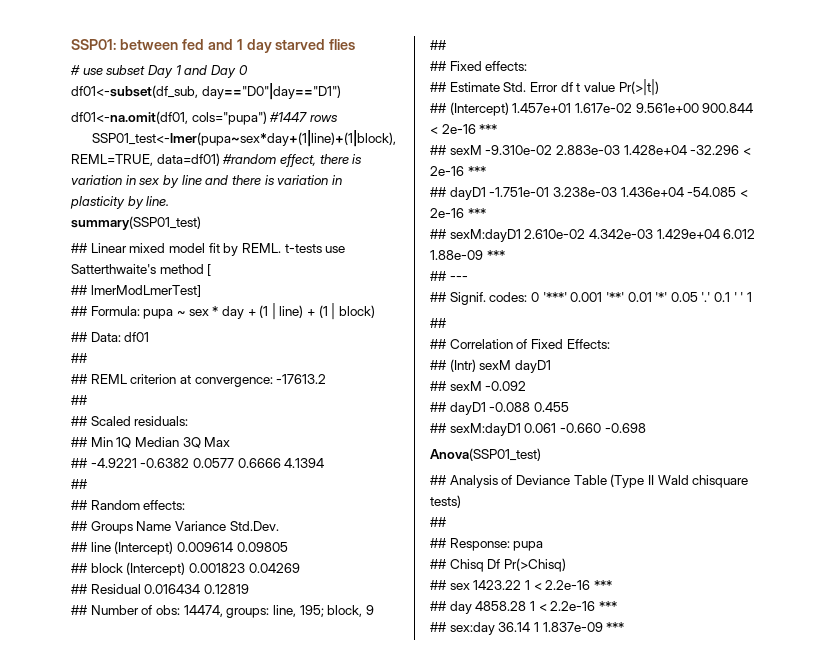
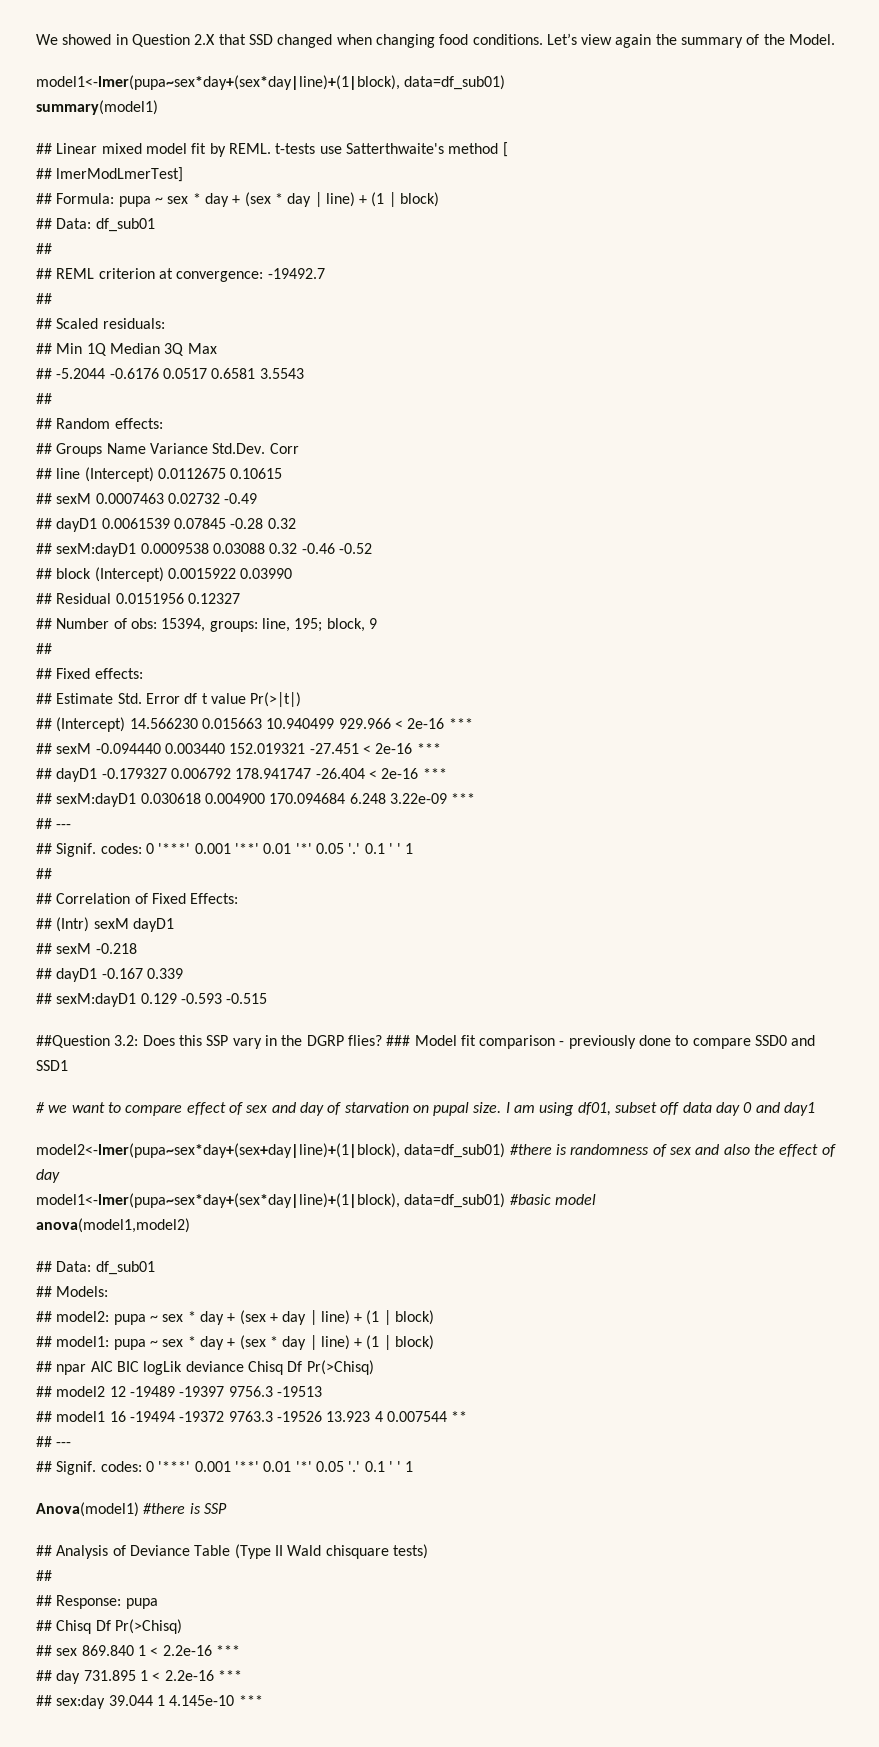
[71,39,356,53] [70,65,248,78] [71,83,341,100] [71,111,338,125] [91,130,396,147] [71,153,363,167] [71,175,342,188] [70,196,170,209] [71,216,201,230] SSP01: between fed and 1 day starved flies // # use subset Day 1 and Day 0 // df01<-subset(df_sub, day=="D0"|day=="D1") // df01<-na.omit(df01, cols="pupa") #1447 rows // SSP01_test<-lmer(pupa~sex*day+(1|line)+(1|block), REML=TRUE, data=df01) #random effect, there is variation in sex by line and there is variation in plasticity by line. // summary(SSP01_test) -> [36,33,836,48] [36,75,506,90] [36,100,158,115] We showed in Question 2.X that SSD changed when changing food conditions. Let’s view again the summary of the Model. // model1<-lmer(pupa~sex*day+(sex*day|line)+(1|block), data=df_sub01) // summary(model1)
[259,305,269,318] (1 -> [244,192,312,207] (sex * day
[124,332,150,342] df01 -> [95,218,155,232] df_sub01
[276,374,327,384] -17613.2 -> [267,268,325,279] -19492.7
[90,458,325,468] -4.9221 -0.6382 0.0577 0.6666 4.1394 -> [56,368,304,379] -5.2044 -0.6176 0.0517 0.6581 3.5543
(279, 526) none -> [269,443,299,454] Corr
[176,542,288,552] 0.009614 0.09805 -> [157,468,283,479] [36,493,258,504] [36,518,296,532] [36,543,372,557] 0.0112675 0.10615 // ## sexM 0.0007463 0.02732 -0.49 // ## dayD1 0.0061539 0.07845 -0.28 0.32 // ## sexM:dayD1 0.0009538 0.03088 0.32 -0.46 -0.52
[188,563,300,573] 0.001823 0.04269 -> [167,568,293,579] 0.0015922 0.03990
[144,584,249,594] 0.016434 0.12819 -> [115,593,240,604] 0.0151956 0.12327
[183,605,223,617] 14474, -> [161,618,206,632] 15394,
[512,103,754,113] 1.457e+01 1.617e-02 9.561e+00 900.844 -> [129,718,391,729] 14.566230 0.015663 10.940499 929.966
[485,145,740,155] -9.310e-02 2.883e-03 1.428e+04 -32.296 -> [95,743,359,754] -0.094440 0.003440 152.019321 -27.451
[489,187,737,197] -1.751e-01 3.238e-03 1.436e+04 -54.085 -> [101,768,365,779] -0.179327 0.006792 178.941747 -26.404
[524,229,756,239] [430,250,483,260] 2.610e-02 4.342e-03 1.429e+04 6.012 1.88e-09 -> [140,793,447,804] 0.030618 0.004900 170.094684 6.248 3.22e-09
[485,381,527,391] [430,402,569,415] [430,423,646,436] [430,448,541,461] -0.092 // ## dayD1 -0.088 0.455 // ## sexM:dayD1 0.061 -0.660 -0.698 // Anova(SSP01_test) -> [95,943,137,954] [36,968,183,982] [36,993,268,1007] [36,1035,816,1049] [36,1060,68,1071] [36,1102,816,1116] [36,1143,836,1158] [36,1169,60,1183] [36,1193,596,1208] [36,1218,190,1233] [36,1261,155,1275] [36,1286,109,1297] [36,1310,435,1325] [36,1335,435,1350] [36,1360,374,1375] [36,1386,322,1397] [36,1411,468,1422] [36,1436,72,1447] [36,1461,414,1475] [36,1502,227,1517] -0.218 // ## dayD1 -0.167 0.339 // ## sexM:dayD1 0.129 -0.593 -0.515 // ##Question 3.2: Does this SSP vary in the DGRP flies? ### Model fit comparison - previously done to compare SSD0 and SSD1 // # we want to compare effect of sex and day of starvation on pupal size. I am using df01, subset off data day 0 and day1 // model2<-lmer(pupa~sex*day+(sex+day|line)+(1|block), data=df_sub01) #there is randomness of sex and also the effect of day // model1<-lmer(pupa~sex*day+(sex*day|line)+(1|block), data=df_sub01) #basic model // anova(model1,model2) // ## Data: df_sub01 // ## Models: // ## model2: pupa ~ sex * day + (sex + day | line) + (1 | block) // ## model1: pupa ~ sex * day + (sex * day | line) + (1 | block) // ## npar AIC BIC logLik deviance Chisq Df Pr(>Chisq) // ## model2 12 -19489 -19397 9756.3 -19513 // ## model1 16 -19494 -19372 9763.3 -19526 13.923 4 0.007544 ** // ## --- // ## Signif. codes: 0 '***' 0.001 '**' 0.01 '*' 0.05 '.' 0.1 ' ' 1 // Anova(model1) #there is SSP
[473,580,522,590] 1423.22 -> [81,1645,134,1656] 869.840
[475,601,527,611] 4858.28 -> [83,1670,136,1681] 731.895
[498,622,603,632] 36.14 1 1.837e-09 -> [108,1695,235,1706] 39.044 1 4.145e-10

